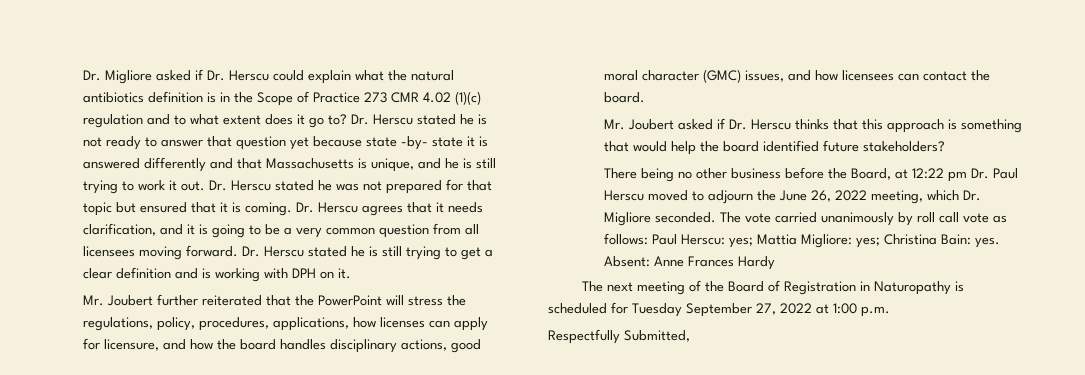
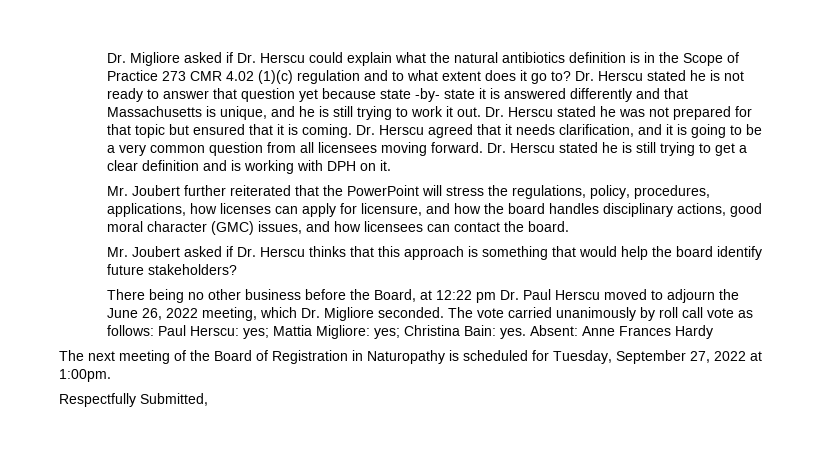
[361,205,403,216] agrees -> [428,124,474,138] agreed
[762,140,819,152] identified -> [717,246,763,260] identify
[632,303,682,317] Tuesday -> [553,350,612,364] Tuesday,
[833,303,890,317] 1:00 p.m. -> [59,369,111,382] 1:00pm.

